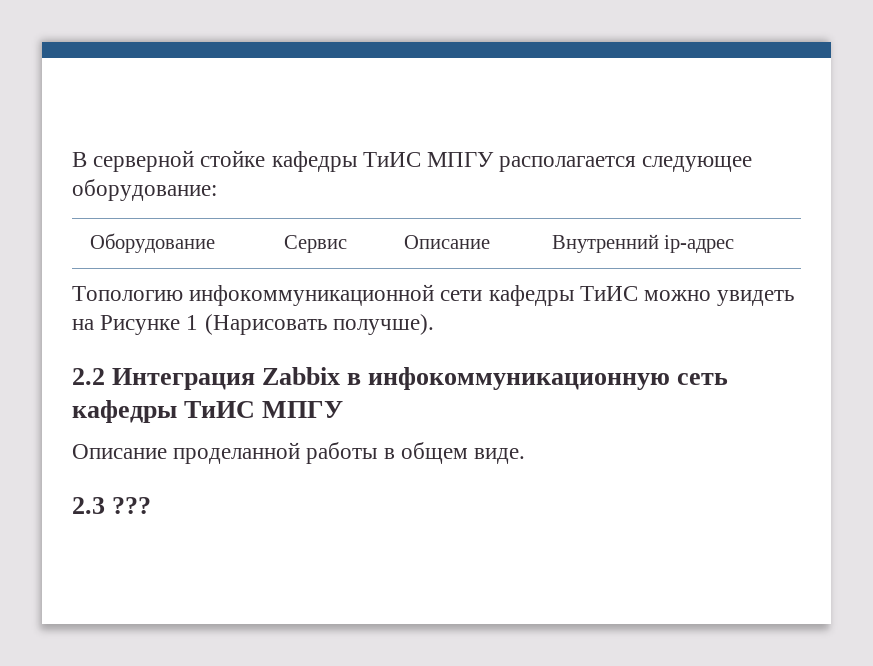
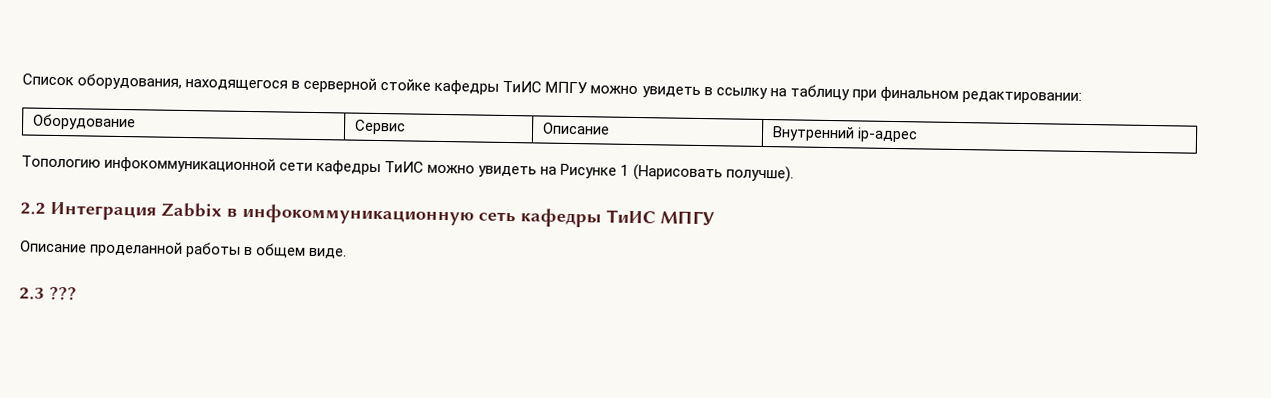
[72,152,87,167] В -> [22,73,301,91] Список оборудования, находящегося в
[499,156,753,172] [72,179,217,201] располагается следующее оборудование: -> [590,84,1082,104] можно увидеть в ссылку на таблицу при финальном редактировании:

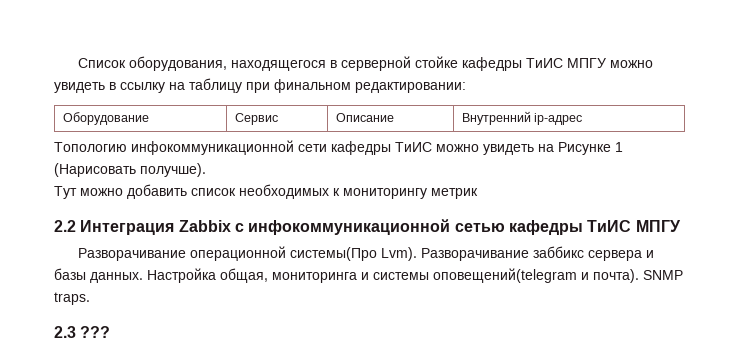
(794, 174) none -> [54,184,478,199] // Тут можно добавить список необходимых к мониторингу метрик
[226,203,516,226] в инфокоммуникационную сеть -> [234,219,505,235] с инфокоммуникационной сетью
[20,240,348,259] Описание проделанной работы в общем виде. -> [78,246,655,261] [54,268,683,283] [54,292,90,305] Разворачивание операционной системы(Про Lvm). Разворачивание заббикс сервера и базы данных. Настройка общая, мониторинга и системы оповещений(telegram и почта). SNMP traps.

